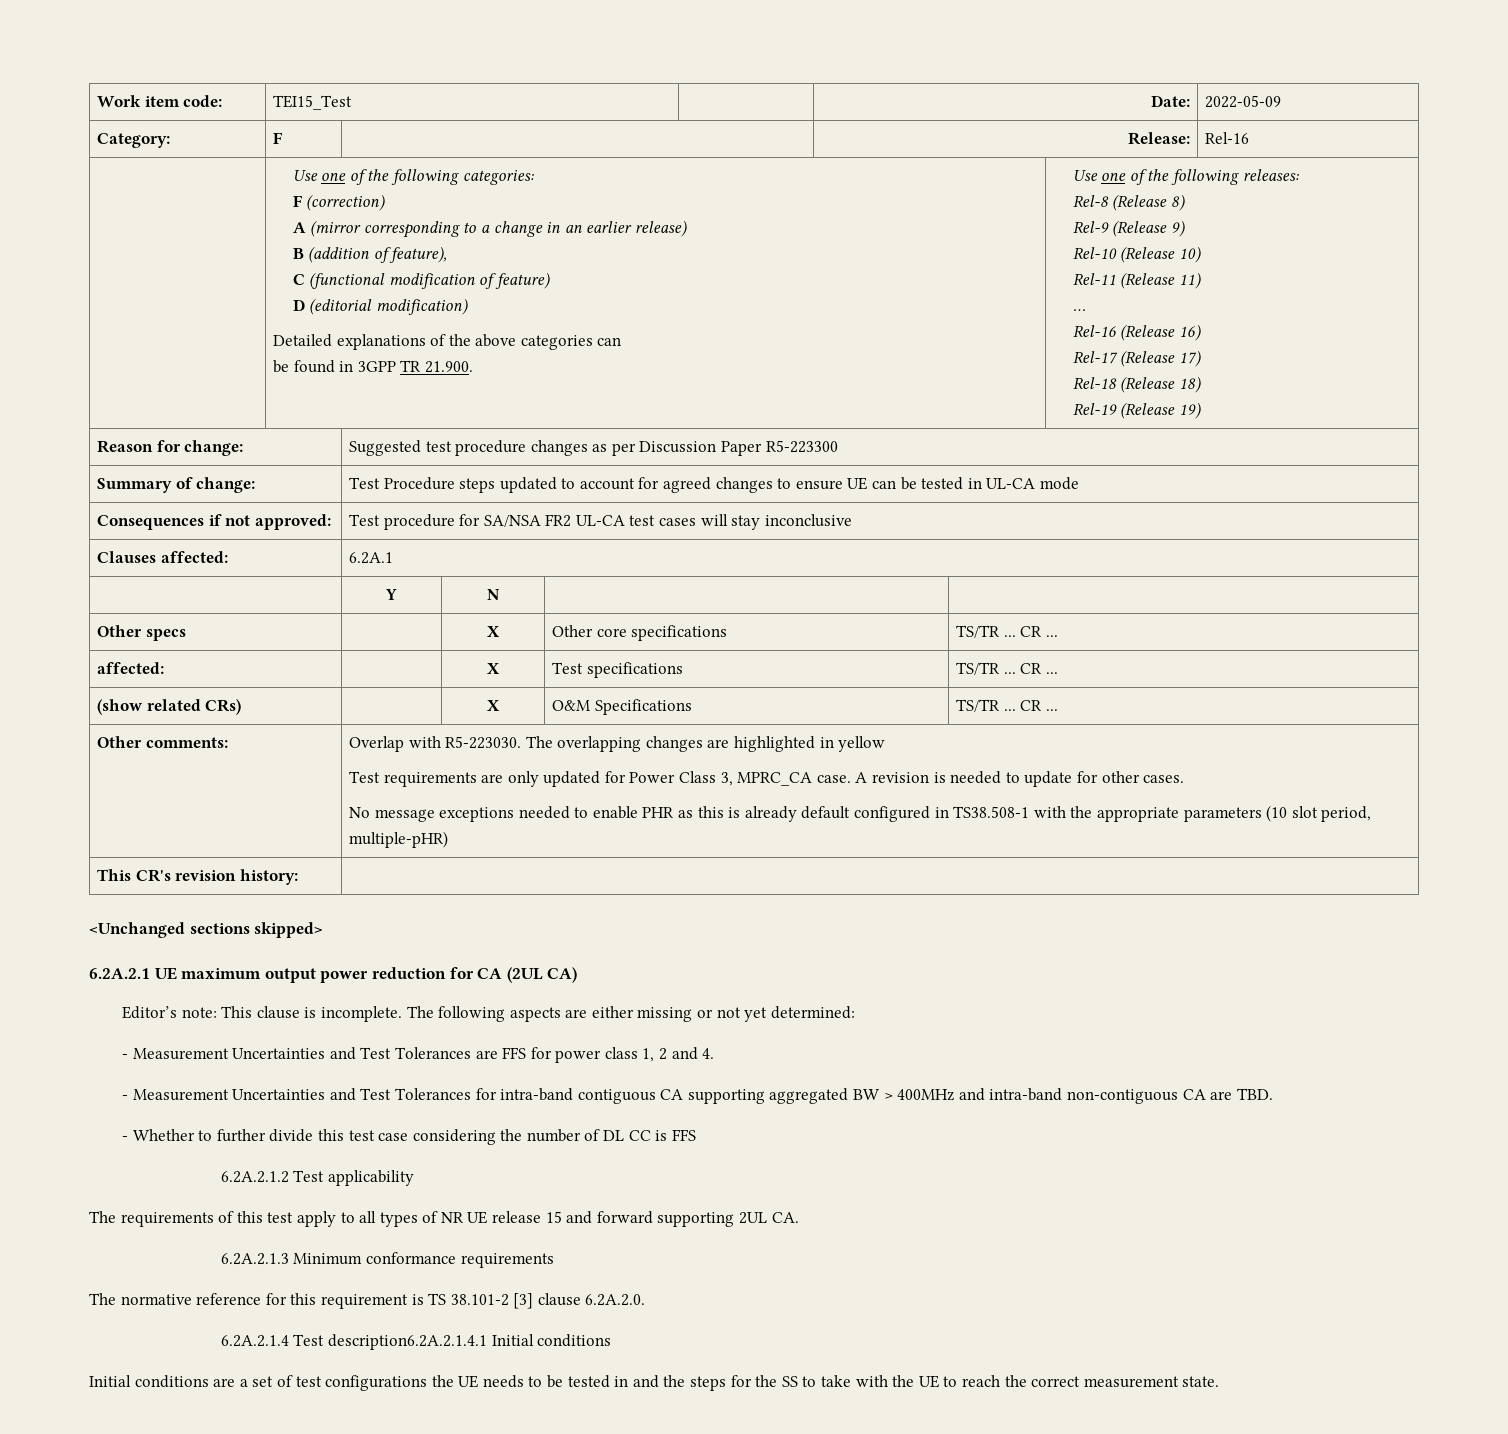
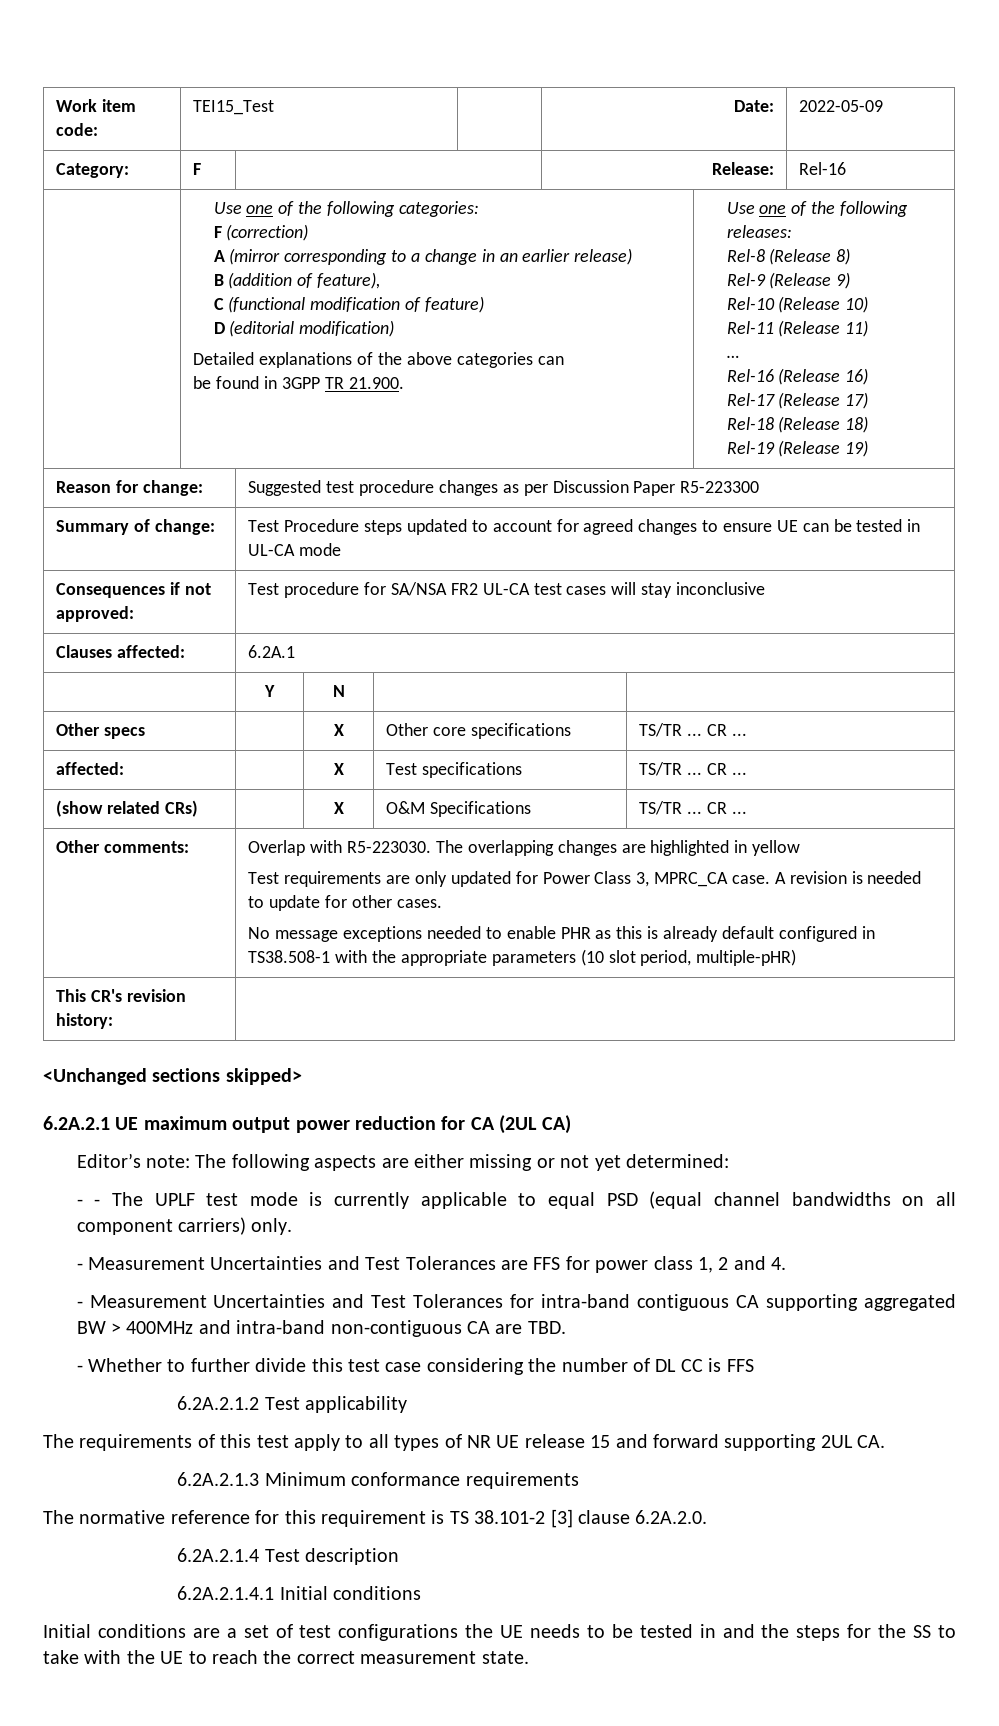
[221,1006,402,1022] This clause is incomplete. -> (190, 1161) none
(855, 1012) none -> [76,1191,957,1209] [76,1217,293,1235] // - - The UPLF test mode is currently applicable to equal PSD (equal channel bandwidths on all component carriers) only.
[328,1334,488,1350] description6.2A.2.1.4.1 -> [305,1548,400,1565] [177,1586,275,1600] description // 6.2A.2.1.4.1

